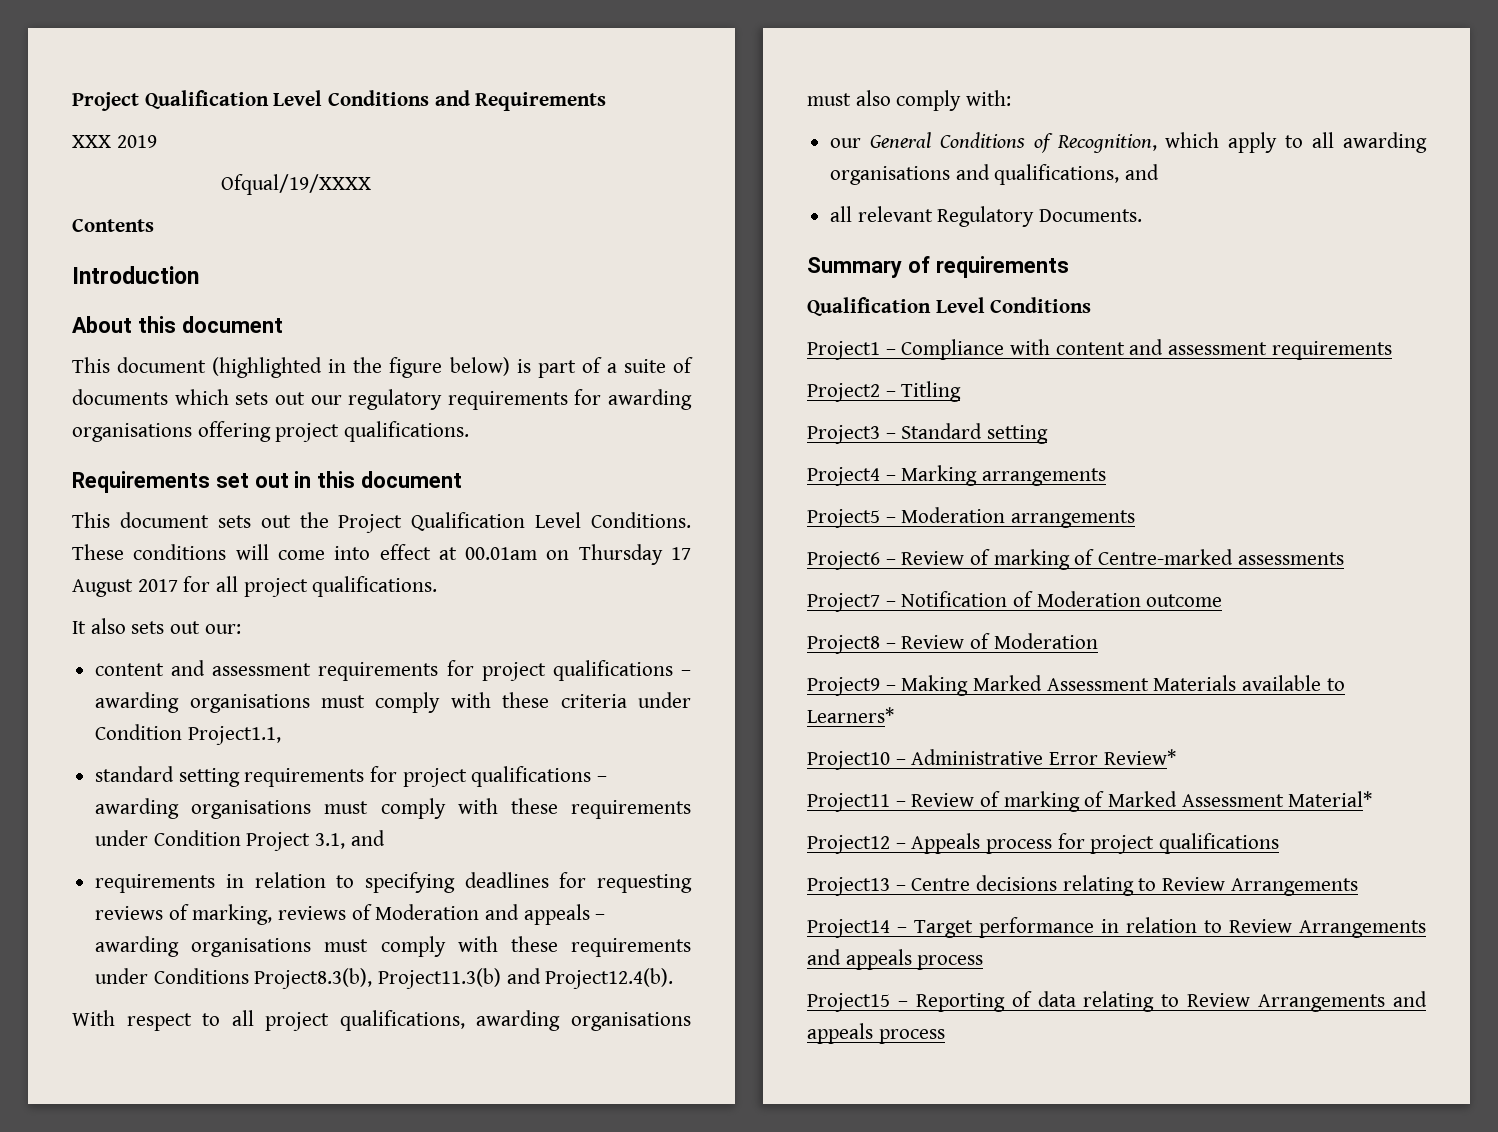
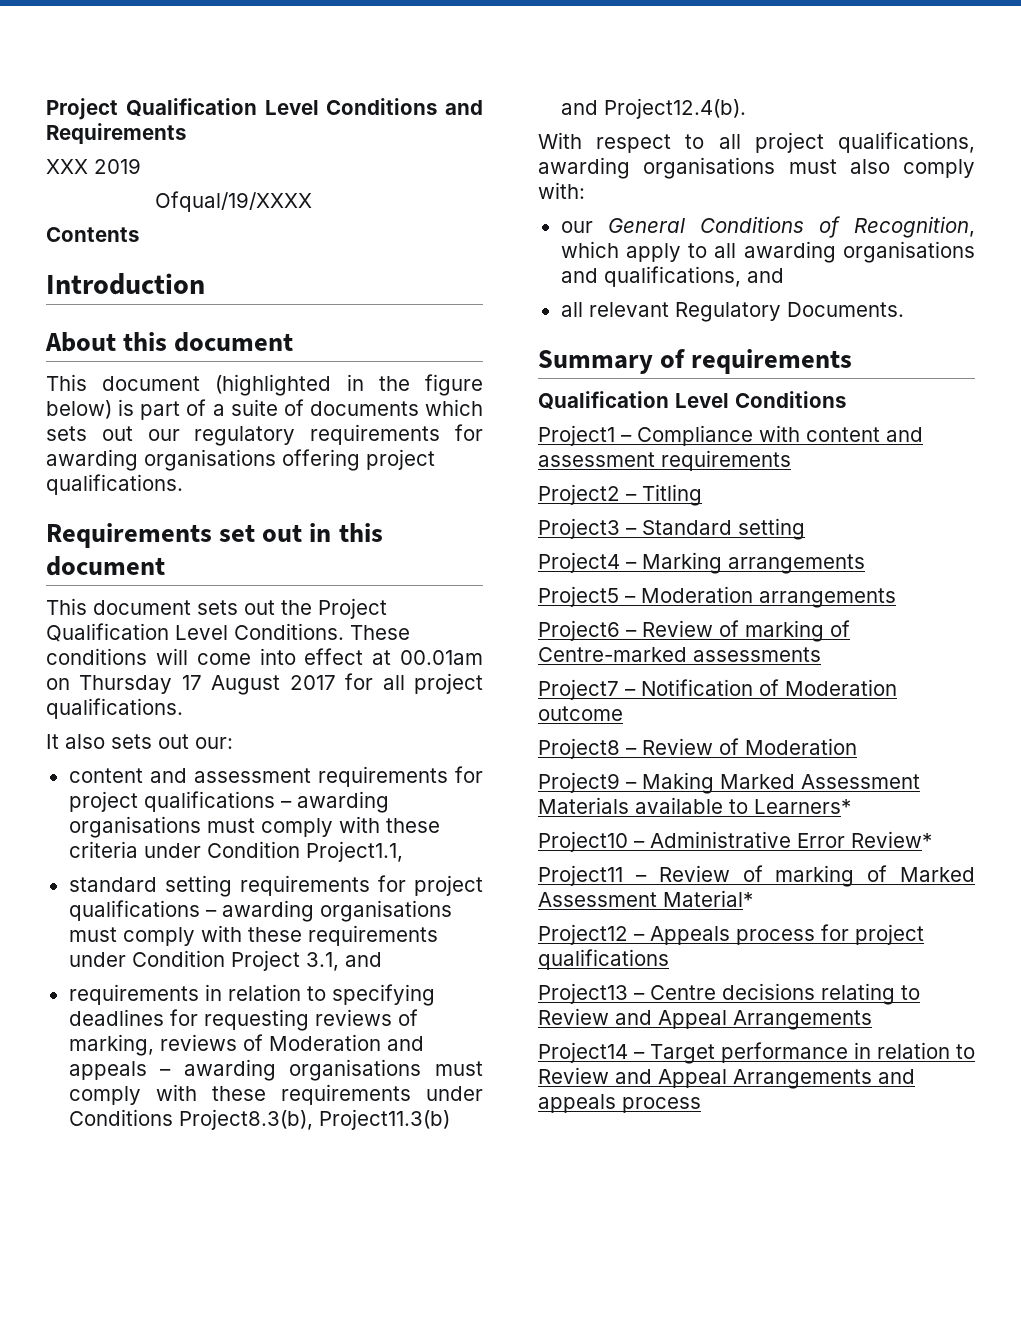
(1226, 884) none -> [615,1010,727,1029] and Appeal
[1299,920,1426,938] [807,949,984,970] [807,991,1427,1012] [807,1023,945,1044] Arrangements and appeals process // Project15 – Reporting of data relating to Review Arrangements and appeals process -> [615,1069,915,1089] [538,1094,701,1113] and Appeal Arrangements and appeals process

